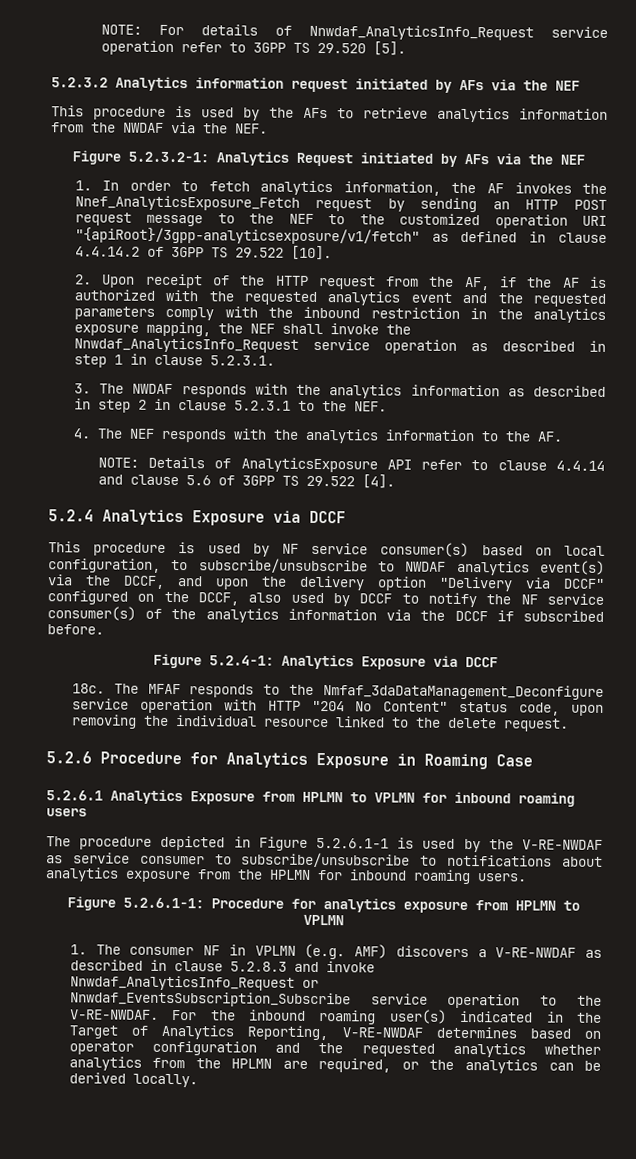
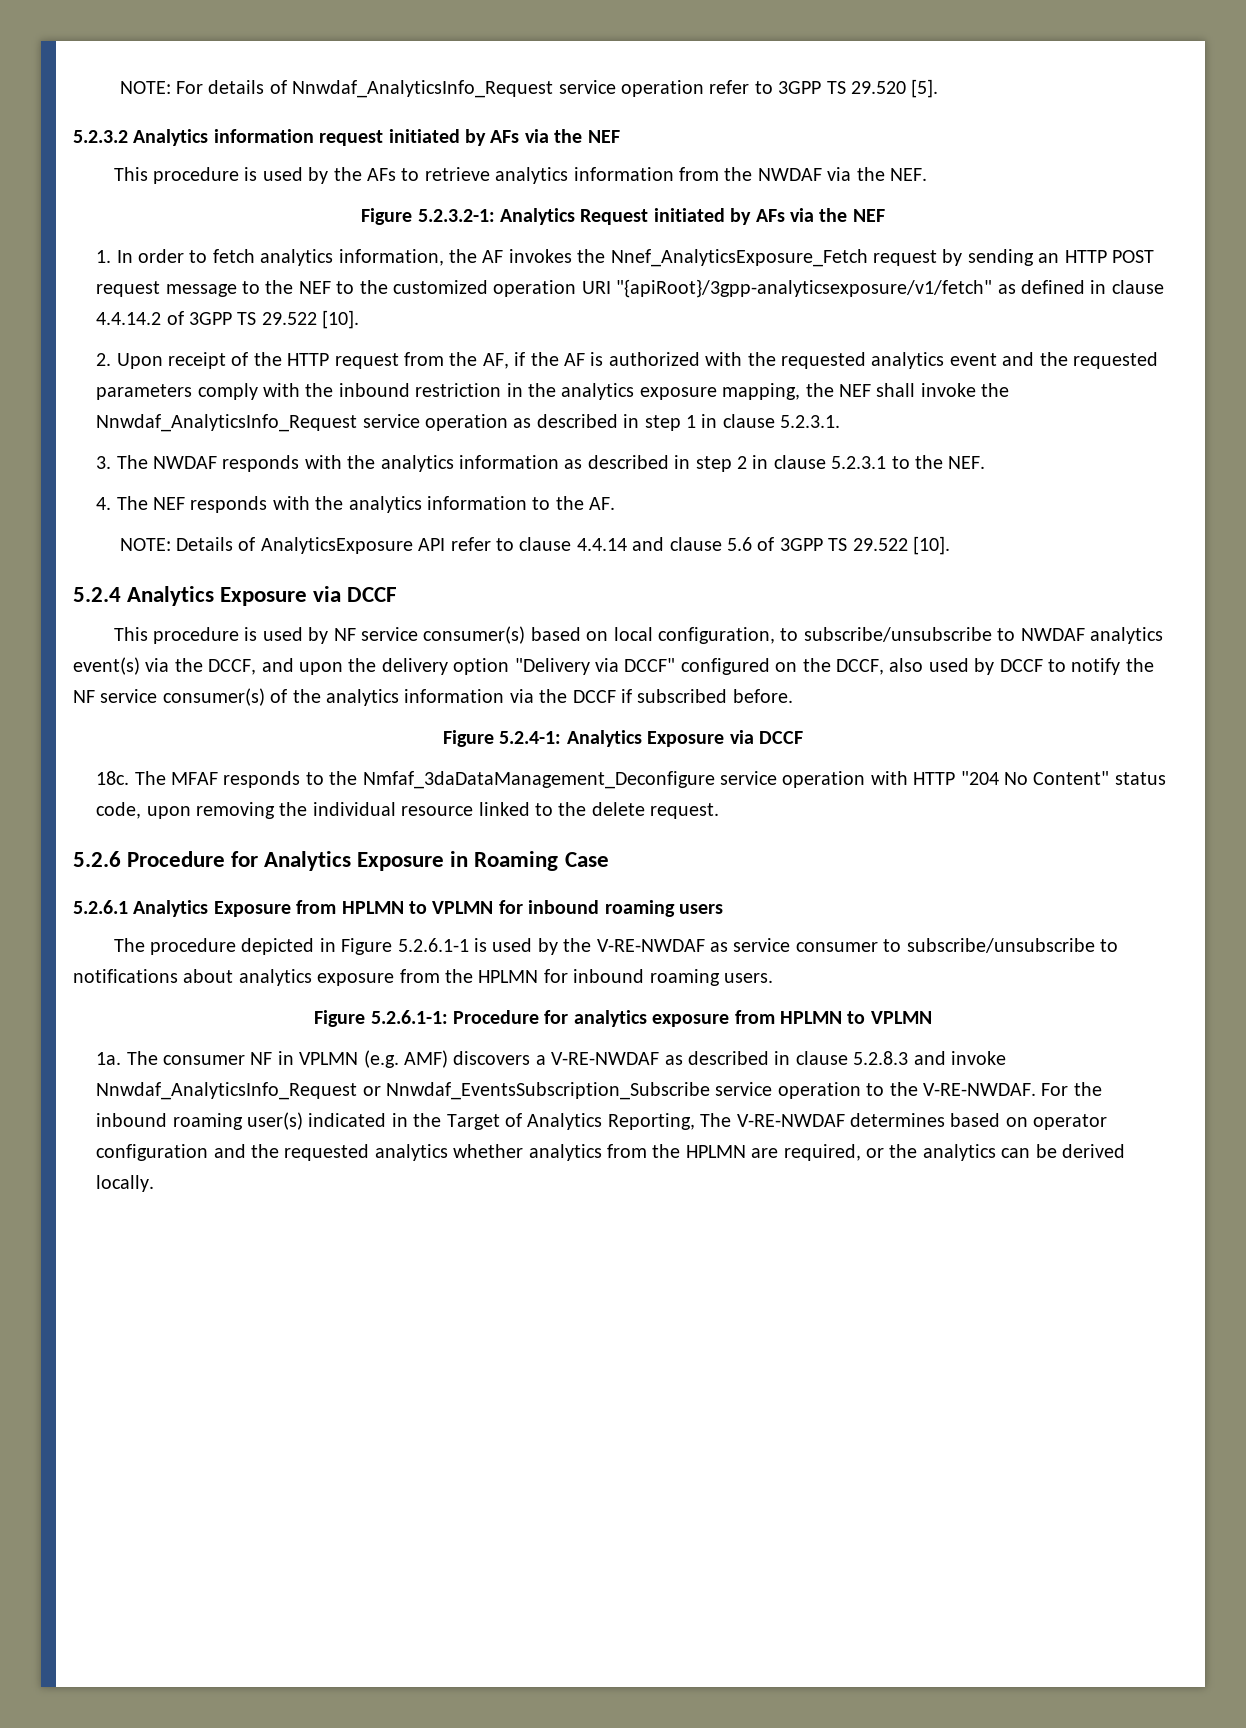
[361,474,395,489] [4]. -> [912,536,950,555] [10].
[69,944,87,955] 1. -> [96,1052,122,1065] 1a.
(329, 1033) none -> [700,1113,732,1127] The

